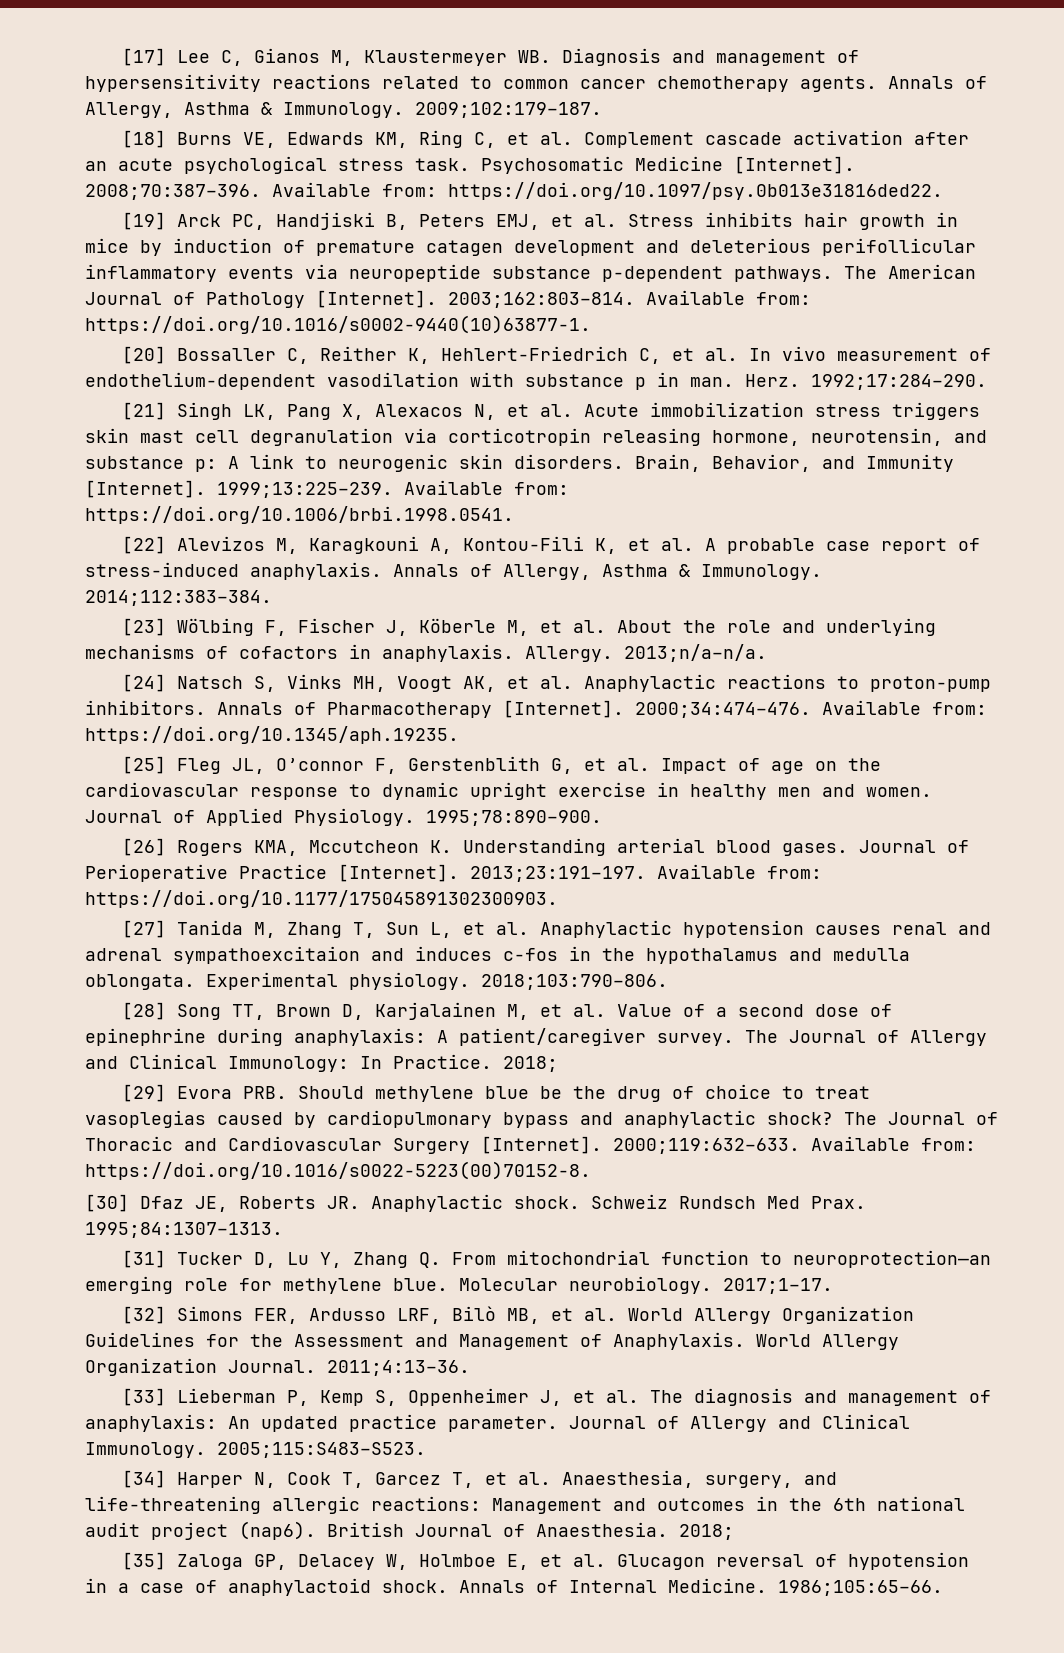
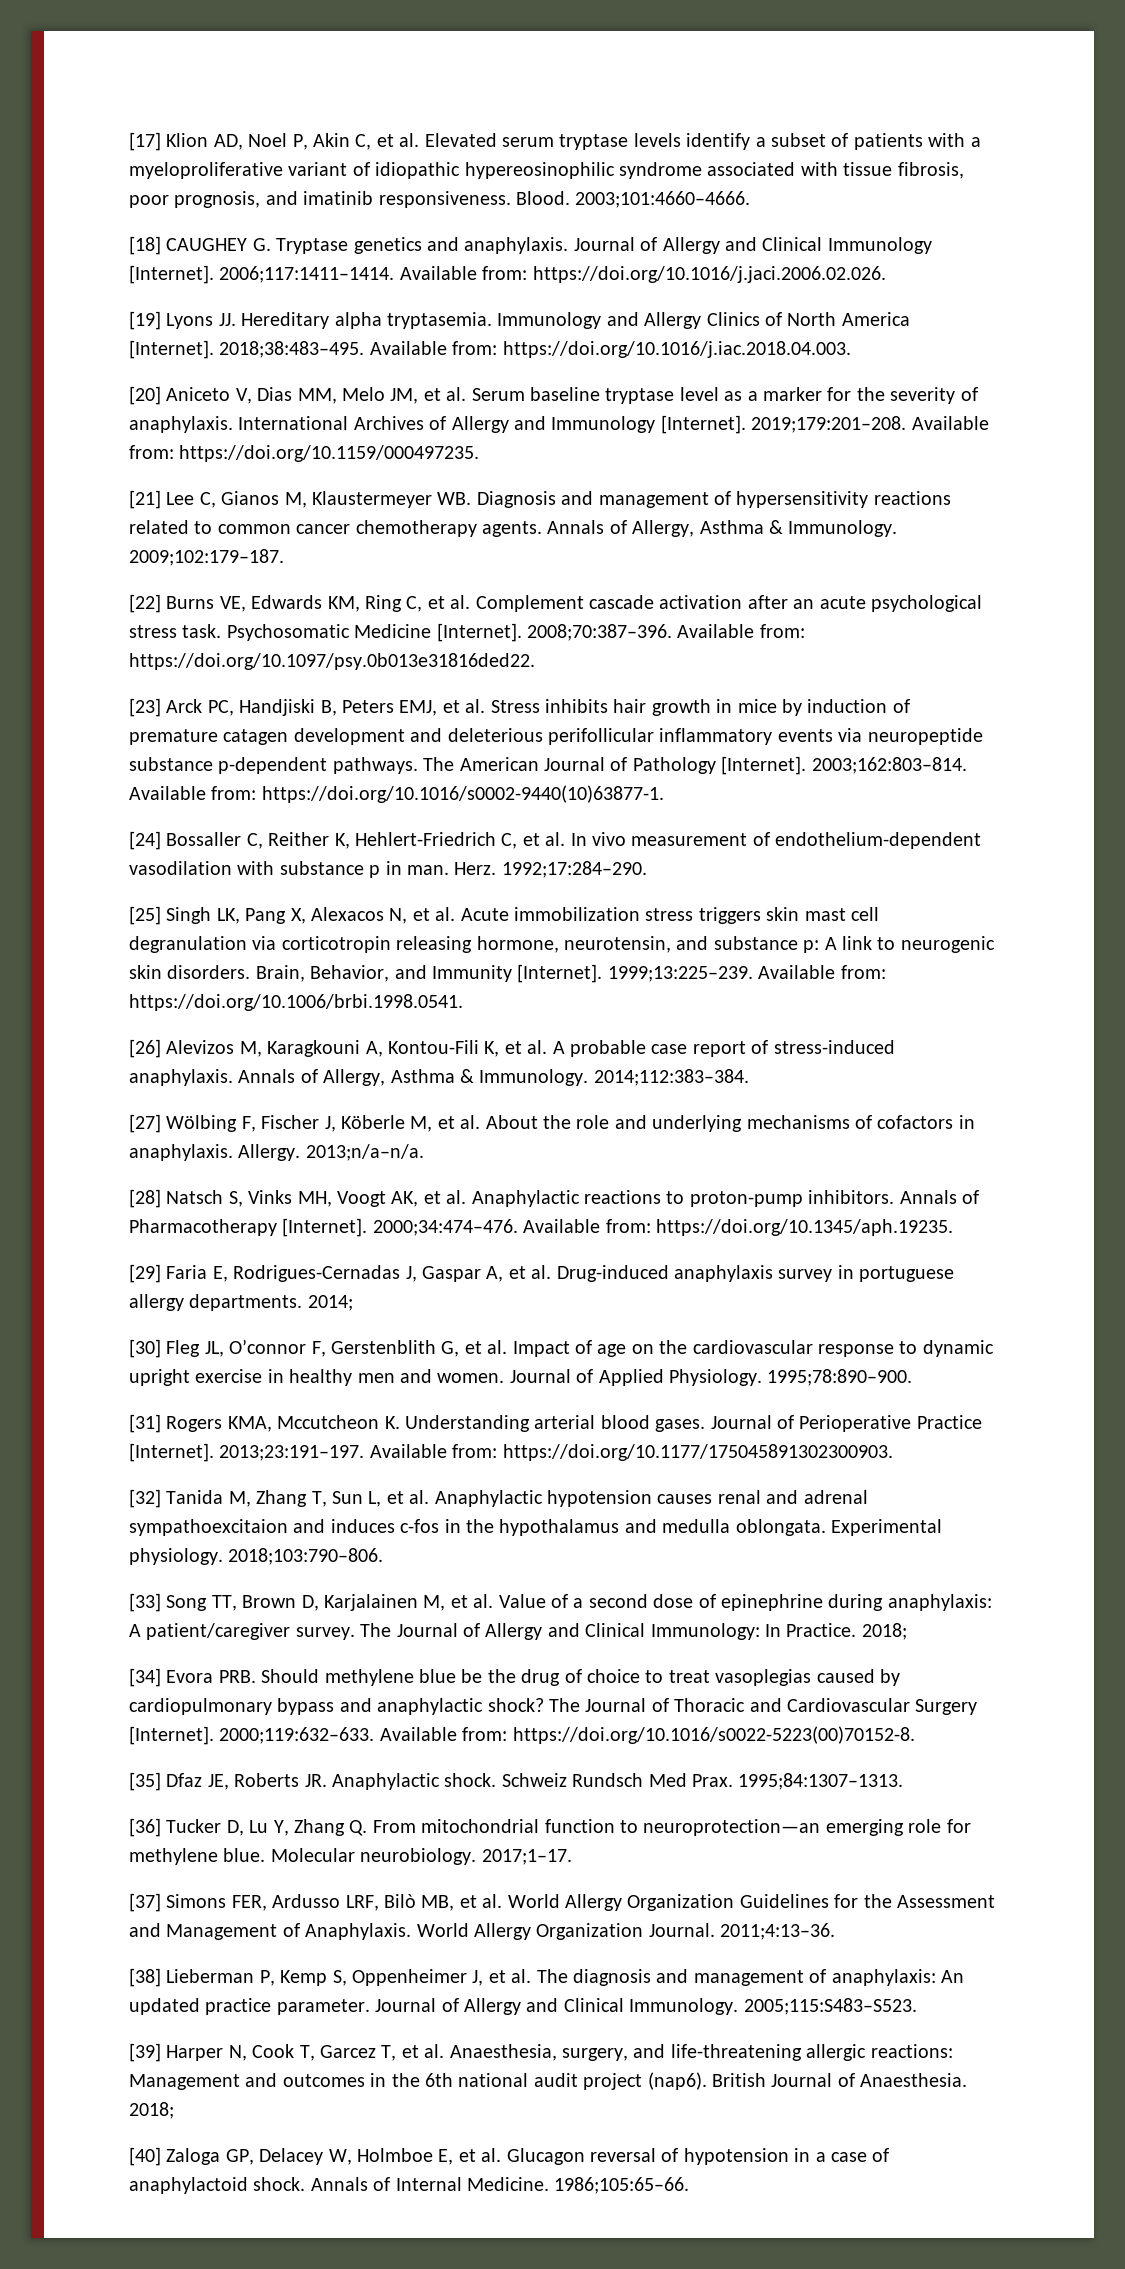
(167, 57) none -> [166,133,981,150] [129,162,964,179] [129,191,751,208] [129,236,932,255] [129,265,886,284] [129,311,910,330] [129,340,851,359] [129,386,978,405] [129,415,989,434] [129,445,480,462] [129,490,161,509] Klion AD, Noel P, Akin C, et al. Elevated serum tryptase levels identify a subset of patients with a myeloproliferative variant of idiopathic hypereosinophilic syndrome associated with tissue fibrosis, poor prognosis, and imatinib responsiveness. Blood. 2003;101:4660–4666. // [18] CAUGHEY G. Tryptase genetics and anaphylaxis. Journal of Allergy and Clinical Immunology [Internet]. 2006;117:1411–1414. Available from: https://doi.org/10.1016/j.jaci.2006.02.026. // [19] Lyons JJ. Hereditary alpha tryptasemia. Immunology and Allergy Clinics of North America [Internet]. 2018;38:483–495. Available from: https://doi.org/10.1016/j.iac.2018.04.003. // [20] Aniceto V, Dias MM, Melo JM, et al. Serum baseline tryptase level as a marker for the severity of anaphylaxis. International Archives of Allergy and Immunology [Internet]. 2019;179:201–208. Available from: https://doi.org/10.1159/000497235. // [21]
[122,130,167,148] [18] -> [129,594,161,613] [22]
[122,212,167,230] [19] -> [129,698,161,717] [23]
[122,346,167,364] [20] -> [129,831,161,850] [24]
[122,402,167,420] [21] -> [129,906,161,925] [25]
[122,536,167,554] [22] -> [129,1039,161,1058] [26]
[122,618,167,636] [23] -> [129,1114,161,1133] [27]
[122,674,167,692] [24] -> [129,1189,161,1208] [28]
[122,756,167,774] [25] -> [129,1264,955,1283] [129,1294,353,1311] [129,1339,161,1358] [29] Faria E, Rodrigues-Cernadas J, Gaspar A, et al. Drug-induced anaphylaxis survey in portuguese allergy departments. 2014; // [30]
[122,838,167,856] [26] -> [129,1414,161,1433] [31]
[122,920,167,938] [27] -> [129,1489,161,1508] [32]
[122,1002,167,1020] [28] -> [129,1593,161,1612] [33]
[122,1084,167,1102] [29] -> [129,1668,161,1687] [34]
[85,1194,129,1212] [30] -> [129,1772,161,1791] [35]
[122,1250,167,1268] [31] -> [129,1818,161,1837] [36]
[122,1306,167,1324] [32] -> [129,1893,161,1912] [37]
[122,1388,167,1406] [33] -> [129,1968,161,1987] [38]
[122,1470,167,1488] [34] -> [129,2043,161,2062] [39]
[122,1552,167,1570] [35] -> [129,2147,161,2166] [40]

